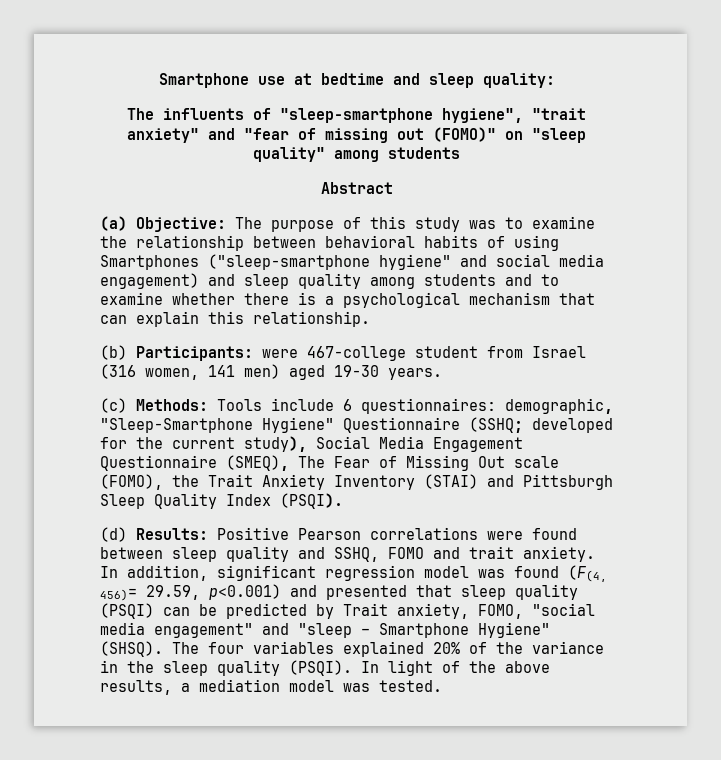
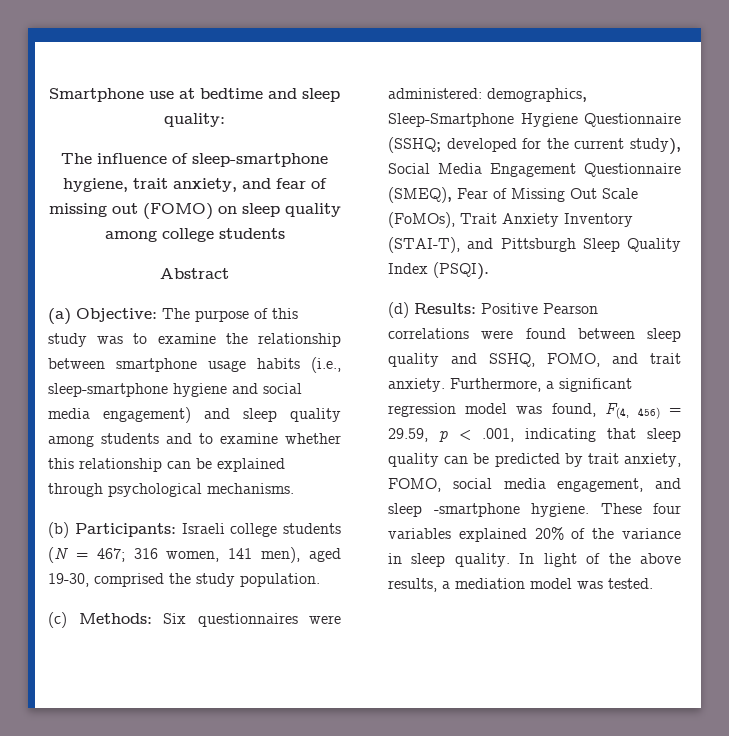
[163,108,586,123] [127,127,586,143] [253,147,379,162] influents of "sleep-smartphone hygiene", "trait anxiety" and "fear of missing out (FOMO)" on "sleep quality" among -> [97,153,328,167] [63,178,327,192] [48,203,341,220] [104,228,214,242] influence of sleep-smartphone hygiene, trait anxiety, and fear of missing out (FOMO) on sleep quality among college
[325,235,559,251] [100,254,451,270] behavioral habits of using Smartphones ("sleep-smartphone hygiene" -> [116,357,341,373] [48,383,227,397] smartphone usage habits (i.e., sleep-smartphone hygiene
[244,292,595,308] [100,311,370,327] [100,345,586,361] [100,364,442,380] [100,398,613,414] [100,417,334,433] there is a psychological mechanism that can explain this relationship. // (b) Participants: were 467-college student from Israel (316 women, 141 men) aged 19-30 years. // (c) Methods: Tools include 6 questionnaires: demographic, "Sleep-Smartphone Hygiene" -> [48,458,285,472] [48,483,294,497] [48,522,341,538] [48,547,341,563] [48,573,320,587] [48,612,341,628] [388,88,587,102] [388,113,578,127] this relationship can be explained through psychological mechanisms. // (b) Participants: Israeli college students (N = 467; 316 women, 141 men), aged 19-30, comprised the study population. // (c) Methods: Six questionnaires were administered: demographics, Sleep-Smartphone Hygiene
[298,456,325,468] The -> (452, 195) none
[514,456,559,468] [100,474,199,490] scale (FOMO), the -> [602,188,638,199] [388,212,455,228] Scale (FoMOs),
[424,474,478,489] (STAI) -> [388,237,460,253] (STAI-T),
[388,547,424,559] FOMO -> [547,353,600,367] FOMO,
[100,565,208,581] In addition, -> [450,378,554,392] Furthermore, a
[514,565,607,582] [100,584,407,601] found (F(4, 456)= 29.59, p<0.001) and presented -> [551,403,681,419] [388,428,596,442] found, F(4, 456) = 29.59, p < .001, indicating
[100,603,154,619] (PSQI) -> (439, 460) none
[343,603,388,616] Trait -> [587,453,619,464] trait
[532,603,595,616] [100,622,550,638] [100,641,199,657] "social media engagement" and "sleep – Smartphone Hygiene" (SHSQ). The -> [452,478,681,492] [388,503,642,517] social media engagement, and sleep -smartphone hygiene. These
[127,660,352,676] the sleep quality (PSQI). -> [411,553,510,567] sleep quality.

